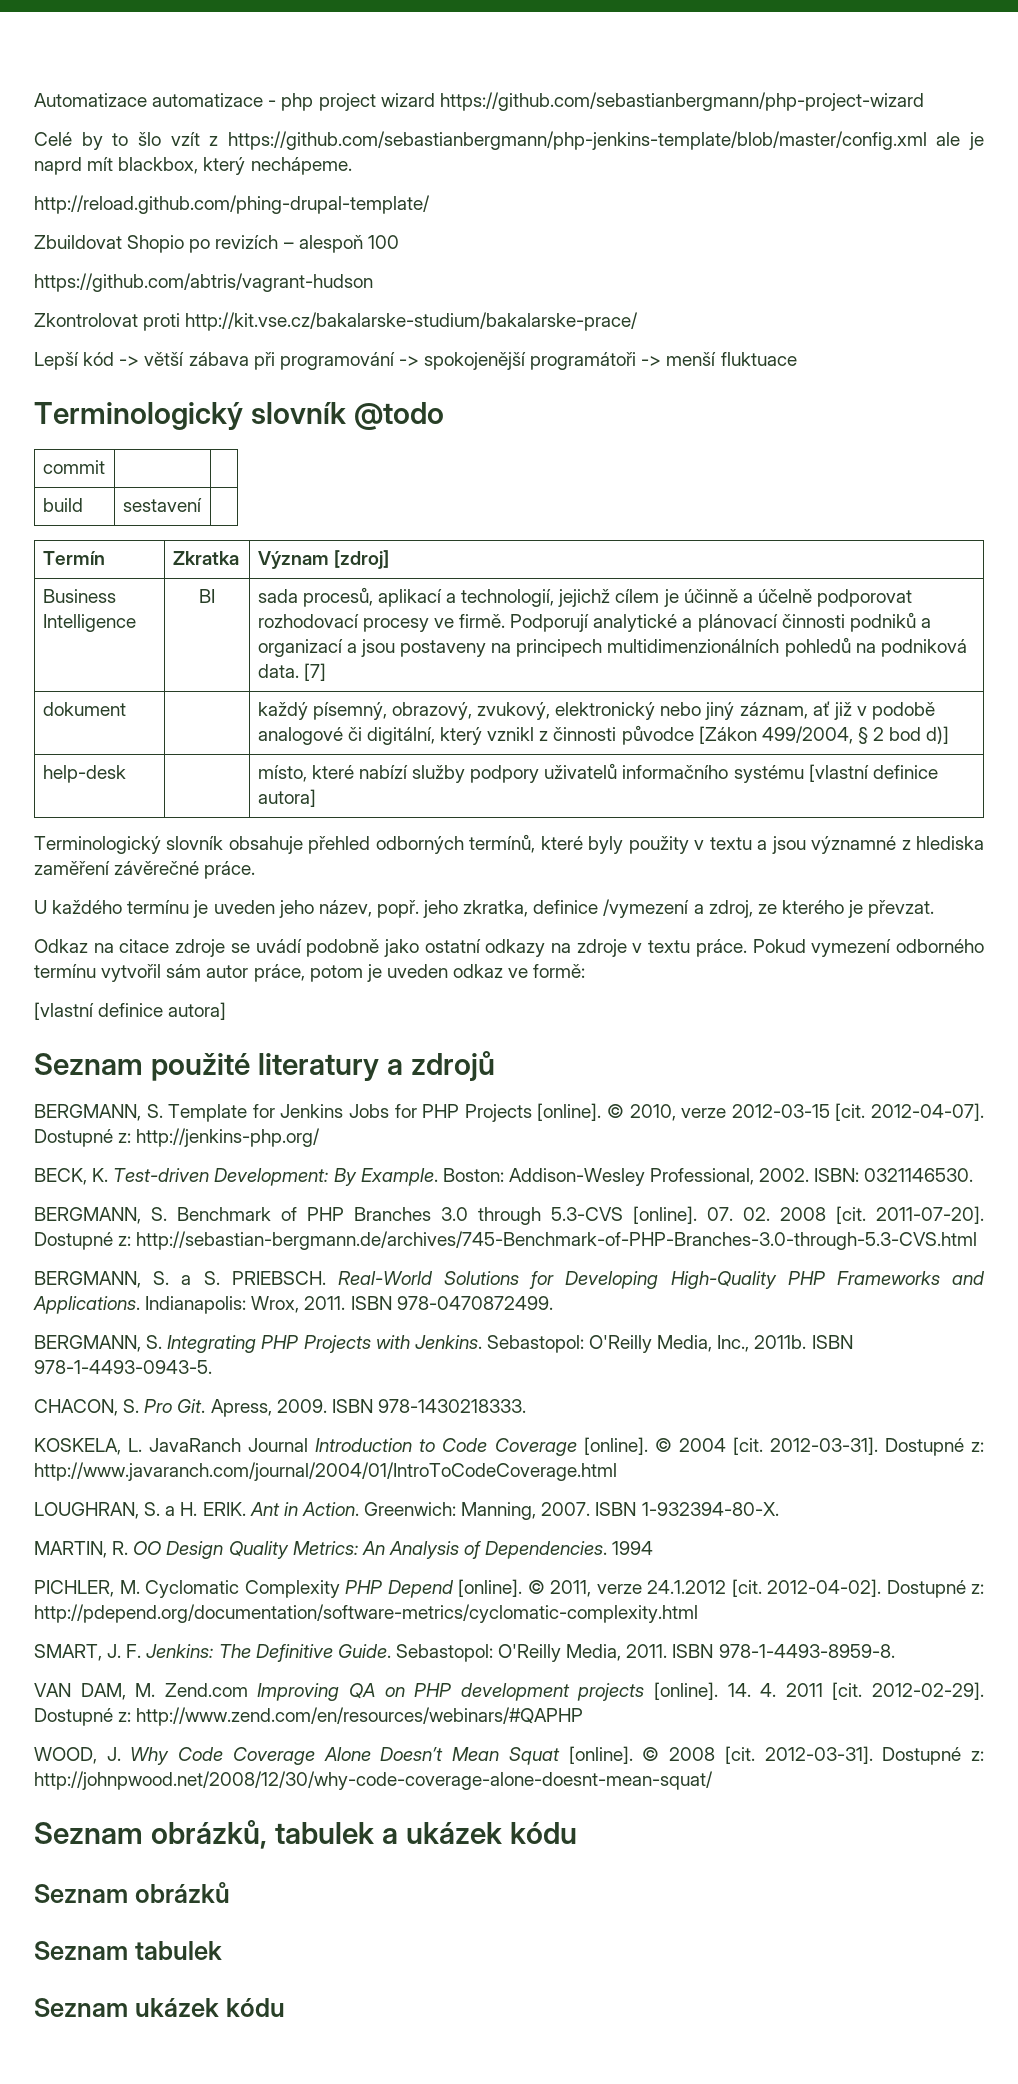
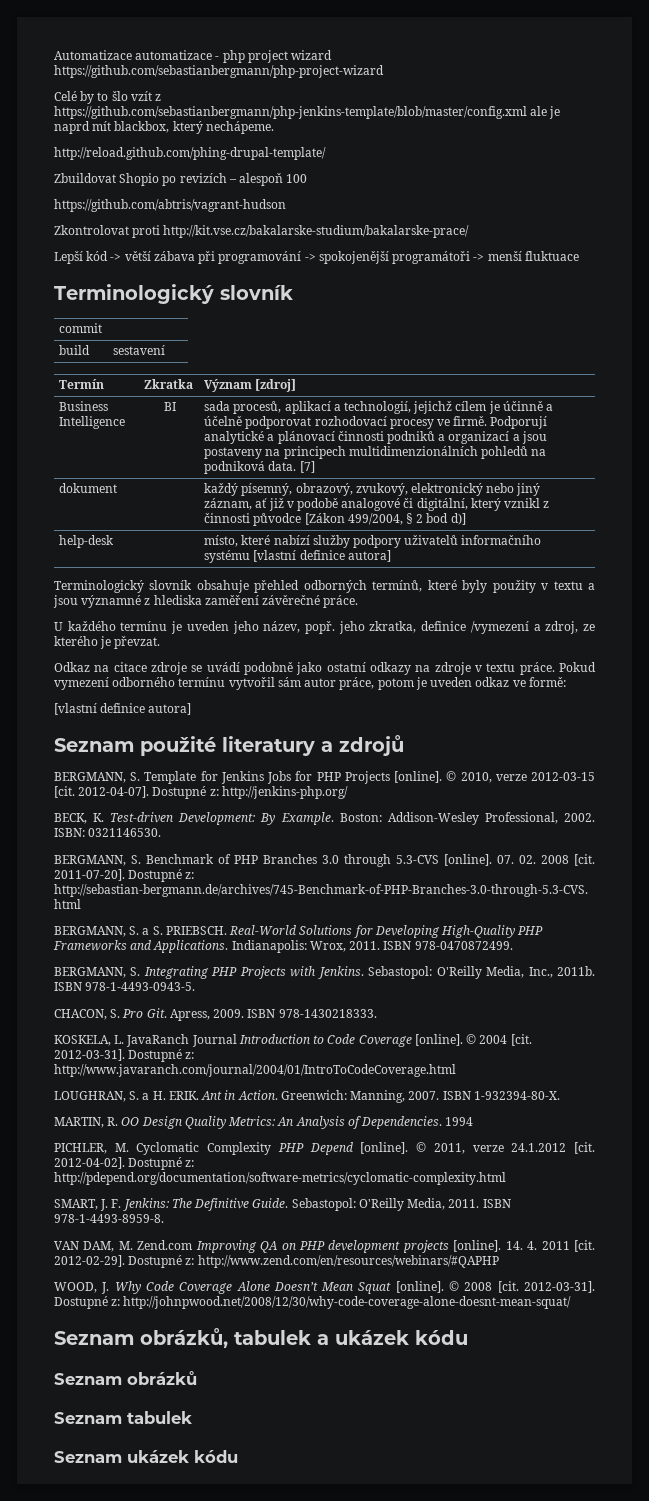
[353,402,444,430] @todo -> (293, 292) none

